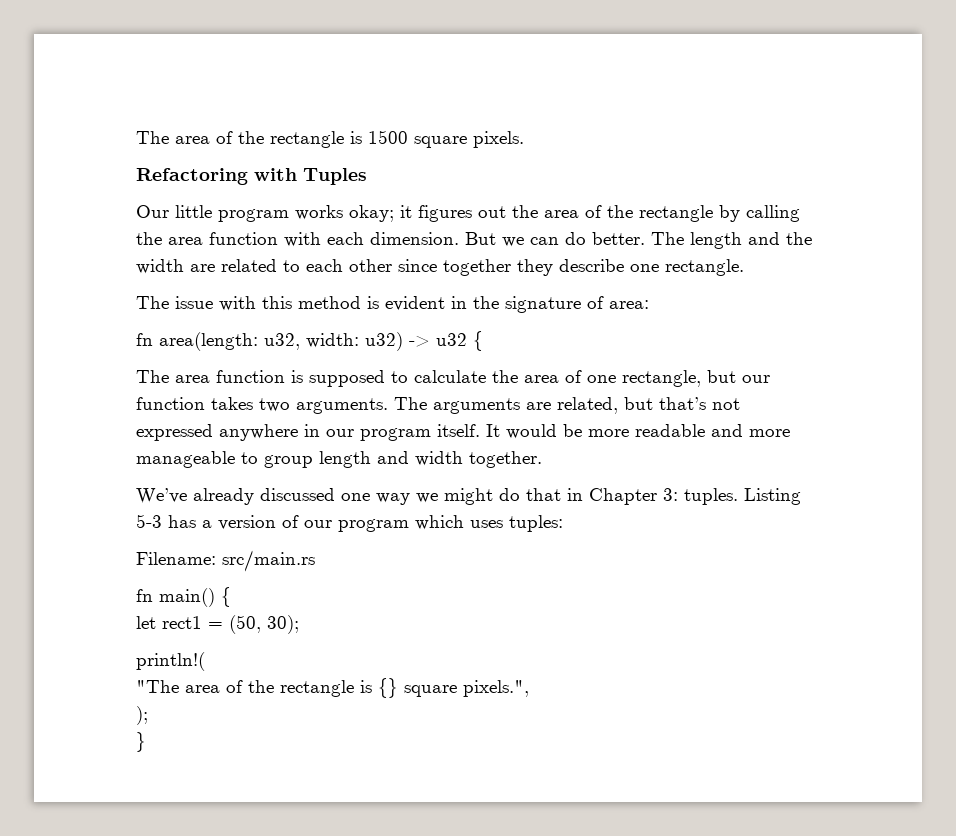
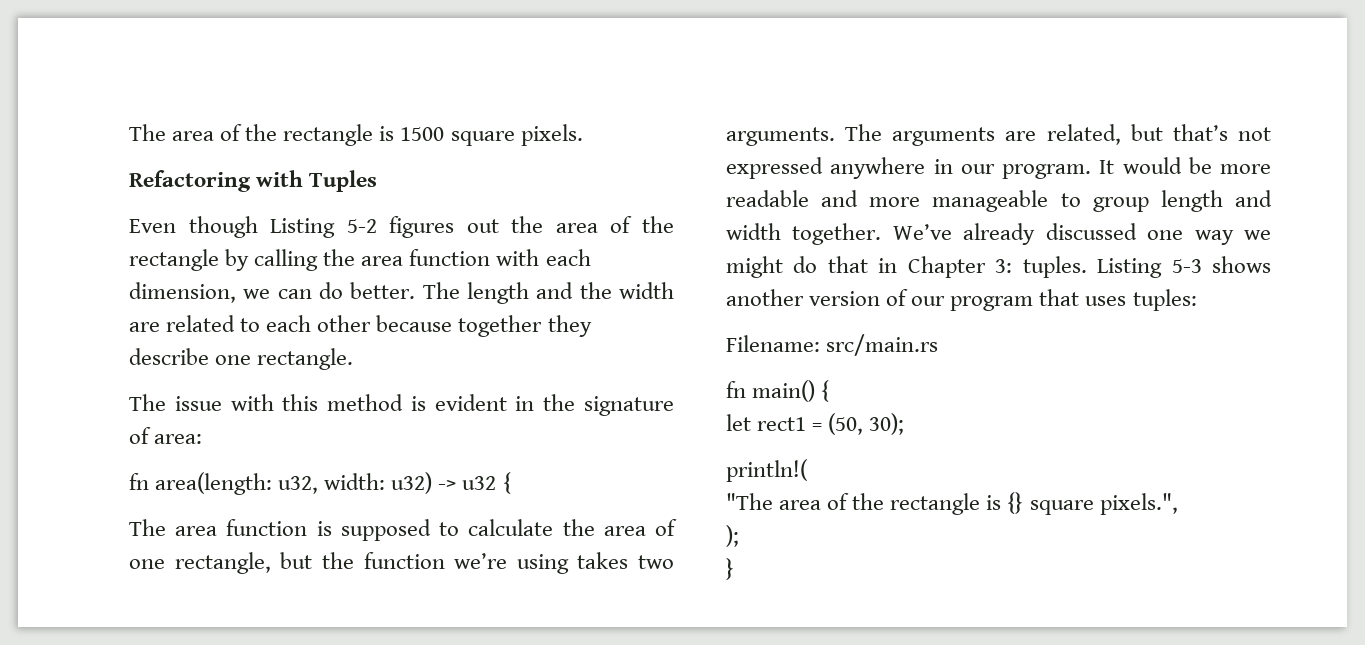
[136,205,412,222] Our little program works okay; it -> [129,216,377,238] Even though Listing 5-2
[370,232,496,245] dimension. But -> [129,282,236,303] dimension,
[398,259,437,272] since -> [376,315,453,332] because
[742,375,770,383] [136,397,205,410] our function -> [321,552,569,574] the function we’re using
[360,424,480,441] program itself. -> [1002,164,1091,179] program.
(542, 459) // -> (882, 234) none
[168,515,212,528] has a -> [1212,256,1271,273] [726,289,804,306] shows another
[415,515,464,530] which -> [1039,289,1080,306] that

